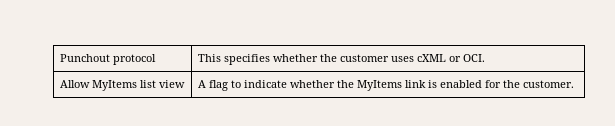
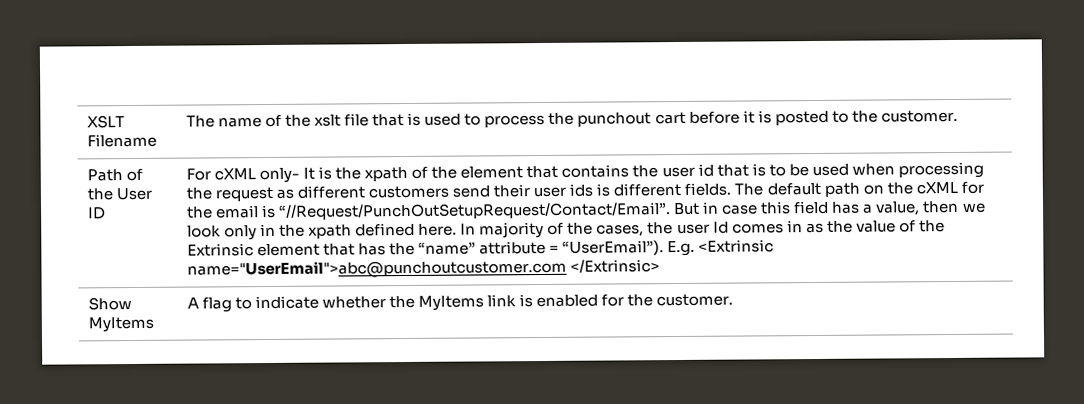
[59,54,156,65] [197,54,485,65] [59,80,185,91] Punchout protocol | This specifies whether the customer uses cXML or OCI. // Allow MyItems list view -> [86,115,125,129] [86,133,157,148] [185,109,958,128] [86,168,143,182] [86,187,152,201] [87,207,106,220] [185,161,984,184] [185,181,984,202] [186,200,986,220] [186,220,945,241] [186,239,775,257] [186,259,660,279] [87,297,132,311] [87,316,154,333] XSLT Filename | The name of the xslt file that is used to process the punchout cart before it is posted to the customer. // Path of the User ID | For cXML only- It is the xpath of the element that contains the user id that is to be used when processing the request as different customers send their user ids is different fields. The default path on the cXML for the email is “//Request/PunchOutSetupRequest/Contact/Email”. But in case this field has a value, then we look only in the xpath defined here. In majority of the cases, the user Id comes in as the value of the Extrinsic element that has the “name” attribute = “UserEmail”). E.g. <Extrinsic name="UserEmail">abc@punchoutcustomer.com </Extrinsic> // Show MyItems

